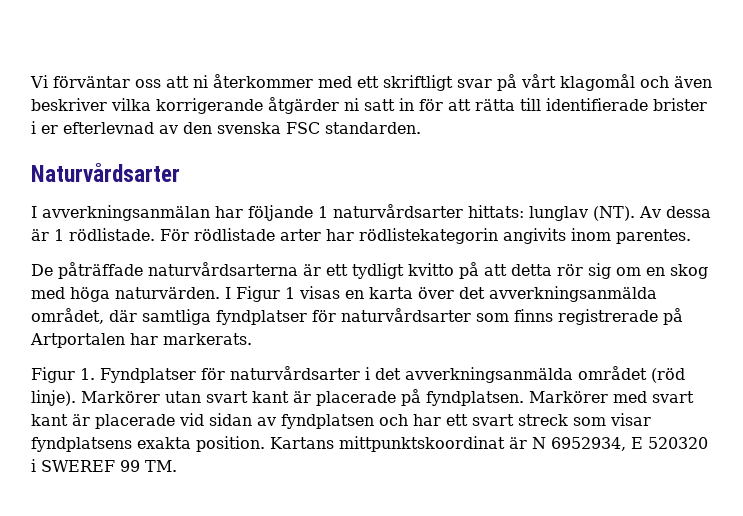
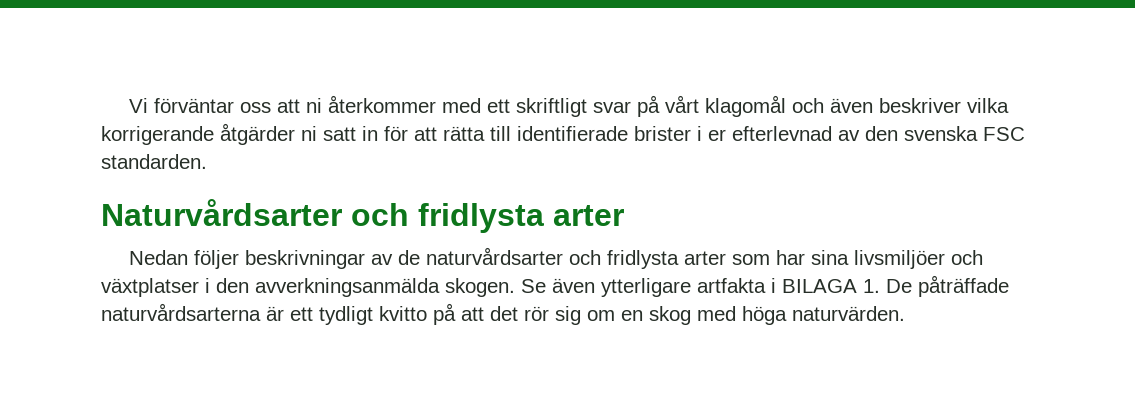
[31,204,711,221] [31,228,691,244] // I avverkningsanmälan har följande 1 naturvårdsarter hittats: lunglav (NT). Av dessa är 1 rödlistade. För rödlistade arter har rödlistekategorin angivits inom parentes. // -> [351,203,624,233] [128,247,983,269] [101,278,880,297] och fridlysta arter // Nedan följer beskrivningar av de naturvårdsarter och fridlysta arter som har sina livsmiljöer och växtplatser i den avverkningsanmälda skogen. Se även ytterligare artfakta i BILAGA 1.
[511,264,552,276] detta -> [490,306,518,321] det
[225,286,657,302] [31,308,683,325] [30,333,252,348] [31,366,685,383] [31,389,694,406] [31,413,651,429] [31,436,708,452] [31,459,177,472] I Figur 1 visas en karta över det avverkningsanmälda området, där samtliga fyndplatser för naturvårdsarter som finns registrerade på Artportalen har markerats. // Figur 1. Fyndplatser för naturvårdsarter i det avverkningsanmälda området (röd linje). Markörer utan svart kant är placerade på fyndplatsen. Markörer med svart kant är placerade vid sidan av fyndplatsen och har ett svart streck som visar fyndplatsens exakta position. Kartans mittpunktskoordinat är N 6952934, E 520320 i SWEREF 99 TM. -> (905, 313) none

